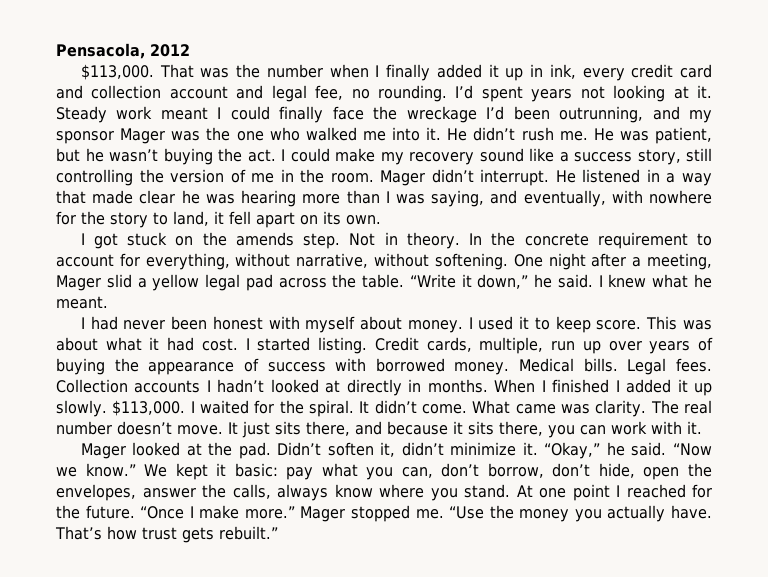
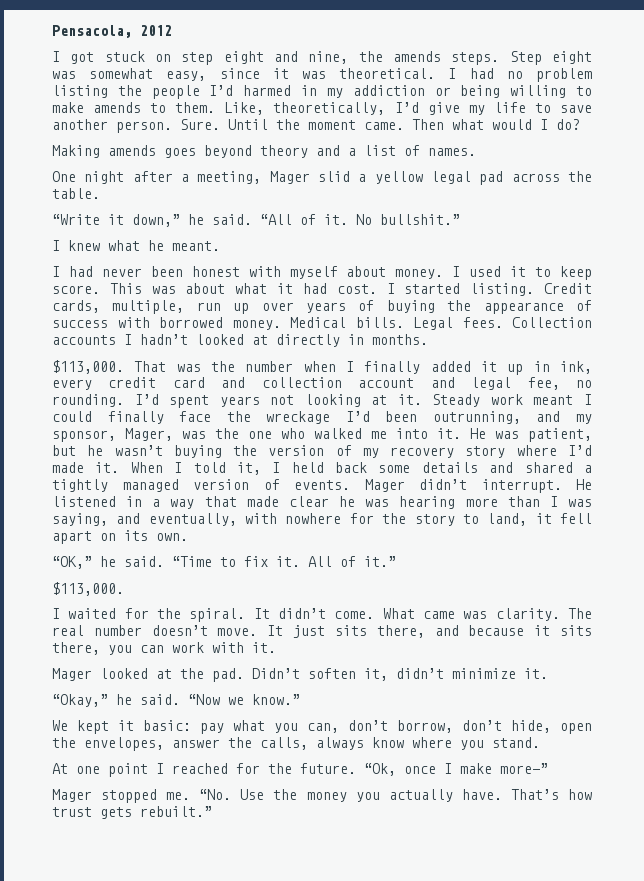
[80,64,713,81] [56,85,713,102] [56,106,712,123] [56,127,712,144] [56,148,712,165] [56,169,712,186] [56,190,712,207] [56,211,381,228] [80,232,712,249] [56,253,508,270] $113,000. That was the number when I finally added it up in ink, every credit card and collection account and legal fee, no rounding. I’d spent years not looking at it. Steady work meant I could finally face the wreckage I’d been outrunning, and my sponsor Mager was the one who walked me into it. He didn’t rush me. He was patient, but he wasn’t buying the act. I could make my recovery sound like a success story, still controlling the version of me in the room. Mager didn’t interrupt. He listened in a way that made clear he was hearing more than I was saying, and eventually, with nowhere for the story to land, it fell apart on its own. // I got stuck on the amends step. Not in theory. In the concrete requirement to account for everything, without narrative, without softening. -> [52,51,592,65] [52,68,592,82] [52,85,592,99] [52,102,592,115] [52,119,580,133] [52,145,476,158] I got stuck on step eight and nine, the amends steps. Step eight was somewhat easy, since it was theoretical. I had no problem listing the people I’d harmed in my addiction or being willing to make amends to them. Like, theoretically, I’d give my life to save another person. Sure. Until the moment came. Then what would I do? // Making amends goes beyond theory and a list of names. //
(405, 281) none -> (100, 193) //
(593, 281) none -> [260,214,460,225] “All of it. No bullshit.” //
[494,379,712,396] [56,400,186,417] When I finished I added it up slowly. $113,000. -> [52,360,592,375] [52,377,592,390] [52,394,592,408] [52,411,592,424] [52,428,592,442] [52,445,592,458] [52,462,592,475] [52,479,592,493] [52,496,592,509] [52,513,593,526] [52,530,188,544] [52,556,396,569] [52,582,124,596] // $113,000. That was the number when I finally added it up in ink, every credit card and collection account and legal fee, no rounding. I’d spent years not looking at it. Steady work meant I could finally face the wreckage I’d been outrunning, and my sponsor, Mager, was the one who walked me into it. He was patient, but he wasn’t buying the version of my recovery story where I’d made it. When I told it, I held back some details and shared a tightly managed version of events. Mager didn’t interrupt. He listened in a way that made clear he was hearing more than I was saying, and eventually, with nowhere for the story to land, it fell apart on its own. // “OK,” he said. “Time to fix it. All of it.” // $113,000. //
(538, 448) none -> (548, 673) //
(136, 470) none -> (300, 699) //
(510, 491) none -> (540, 742) //
[140,506,185,519] “Once -> [364,763,436,776] “Ok, once
[244,506,295,519] more.” -> [500,763,548,774] more—” //
[449,506,485,519] “Use -> [199,789,265,800] “No. Use

